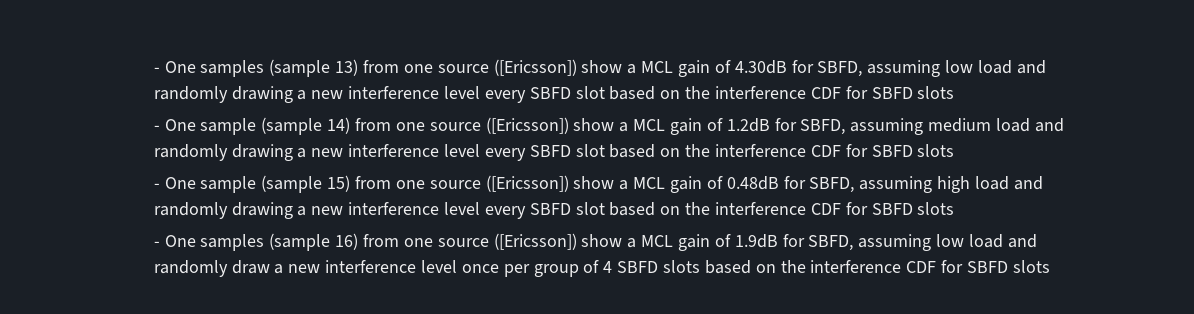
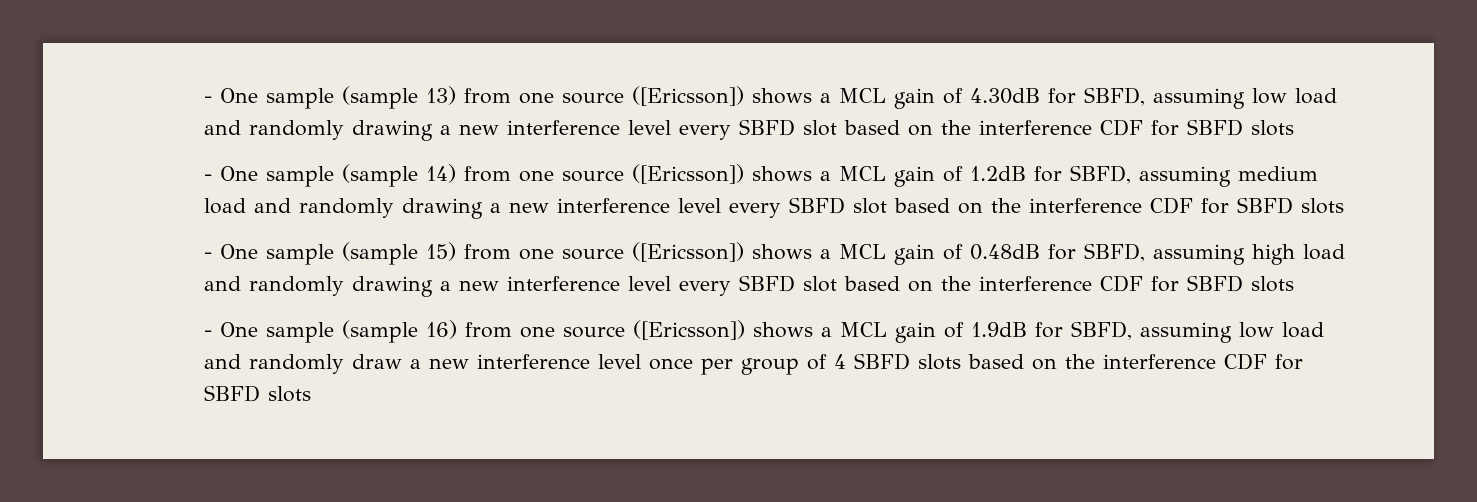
[153,60,265,77] - One samples -> [203,88,334,109] - One sample
[581,60,623,73] show -> [751,88,812,104] shows
[573,118,615,131] show -> [751,166,812,182] shows
[573,176,615,189] show -> [751,244,812,260] shows
[200,234,265,251] samples -> [265,322,334,343] sample
[581,234,623,247] show -> [752,322,813,338] shows

